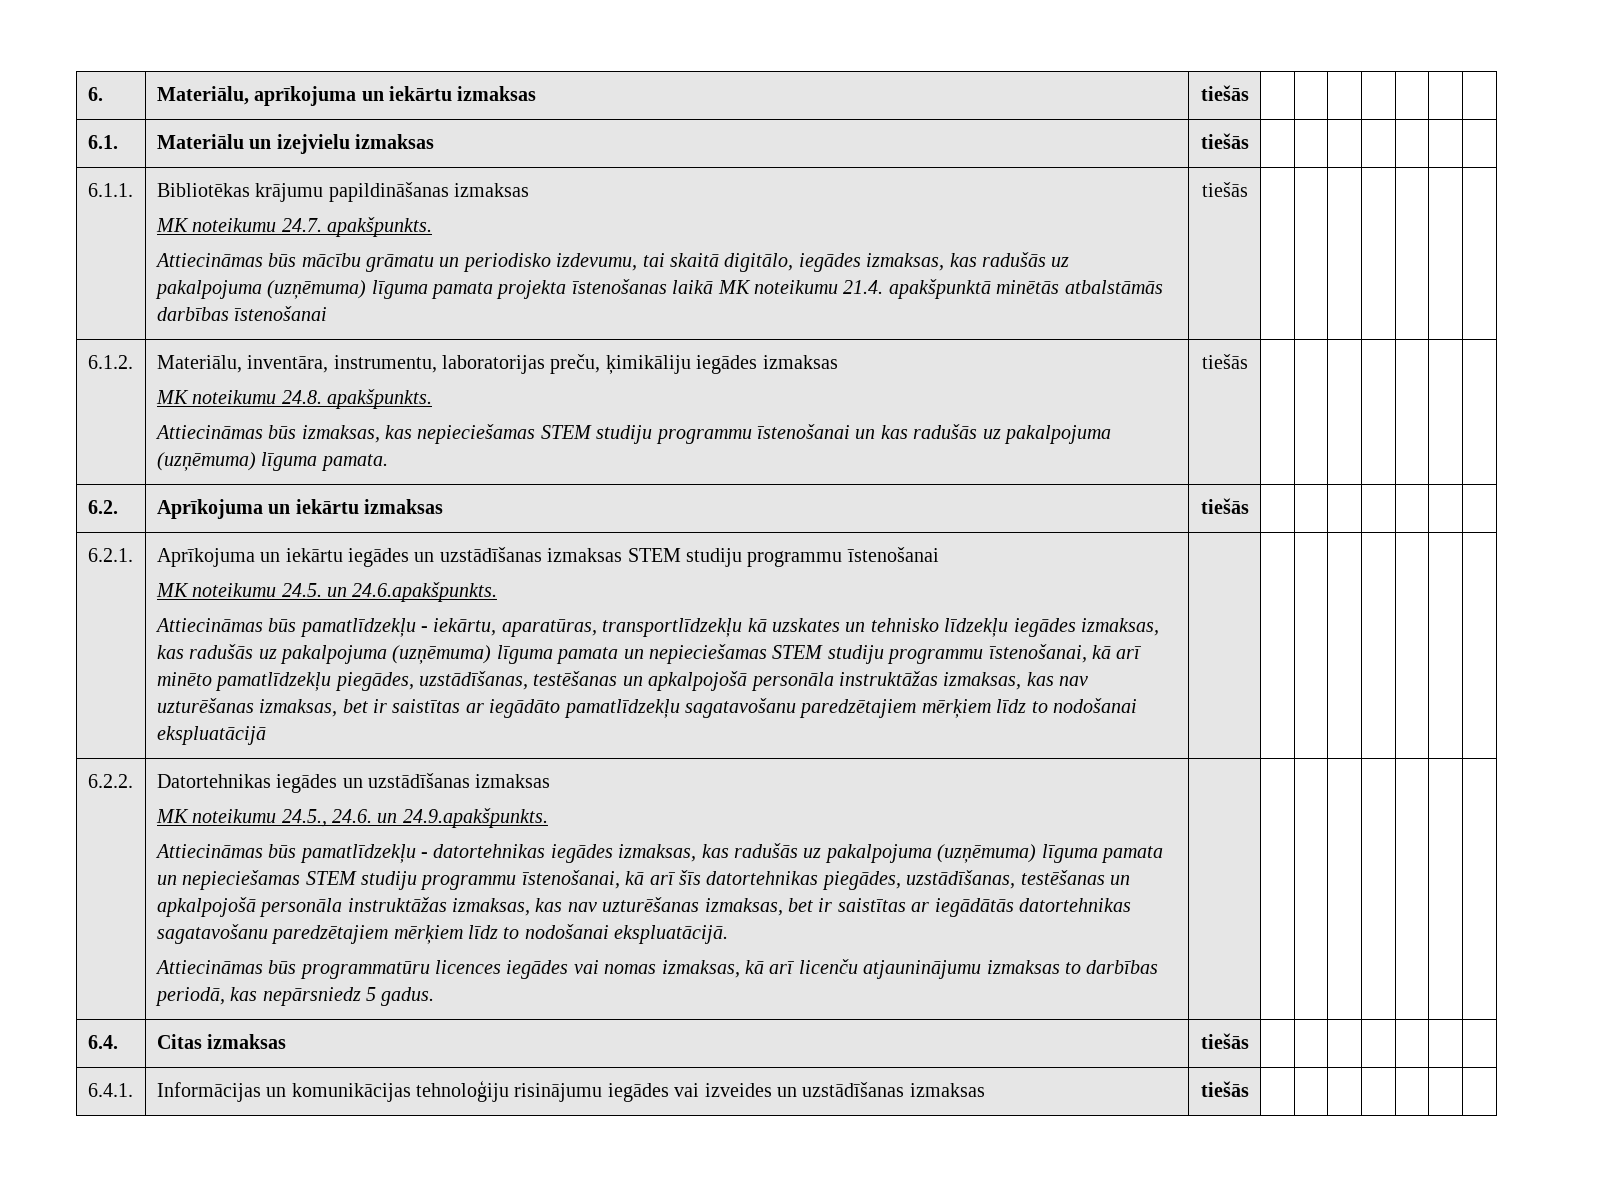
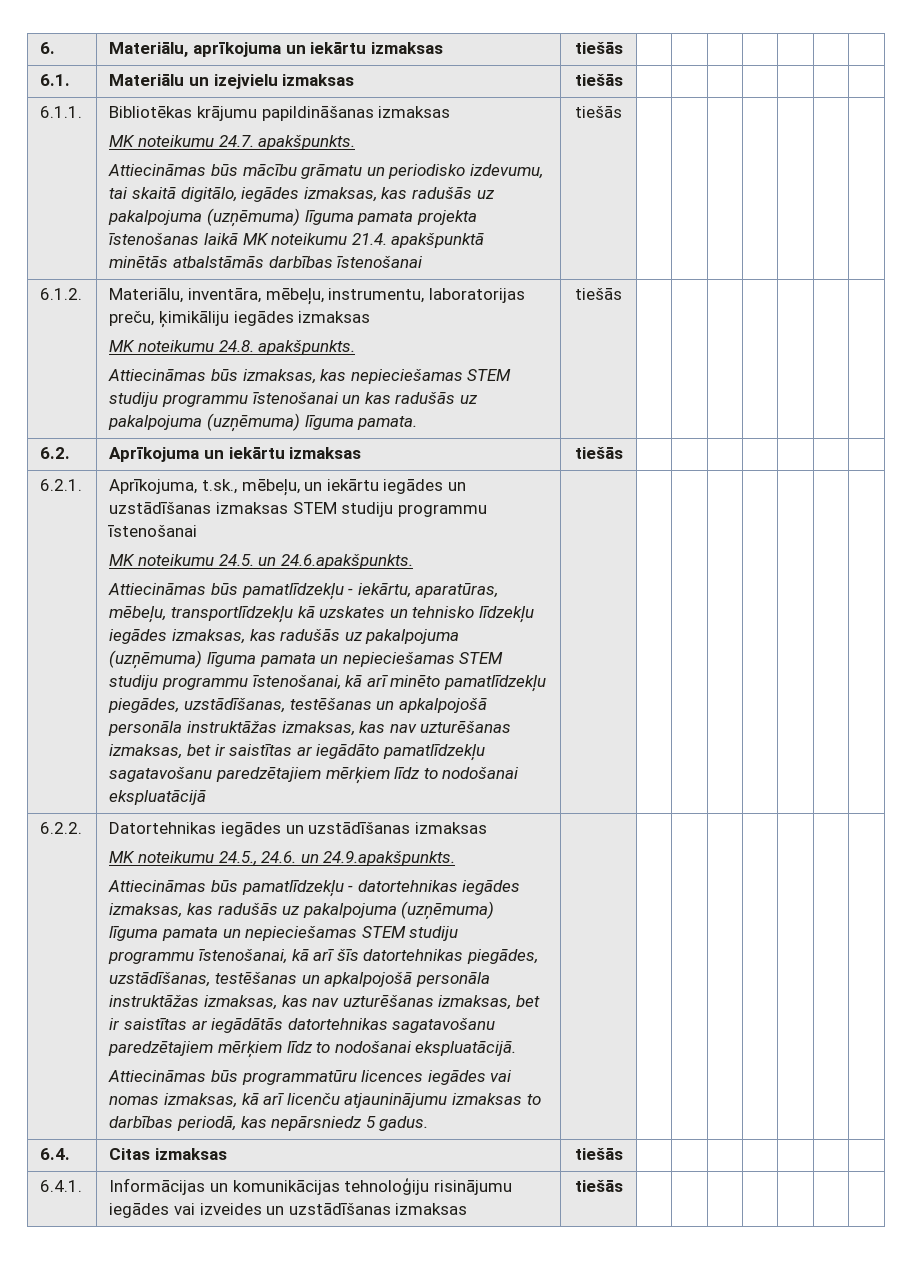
(329, 364) none -> [265,288,324,305] mēbeļu,
[156,548,255,567] Aprīkojuma -> [109,479,300,496] Aprīkojuma, t.sk., mēbeļu,
(597, 628) none -> [109,606,167,623] mēbeļu,

